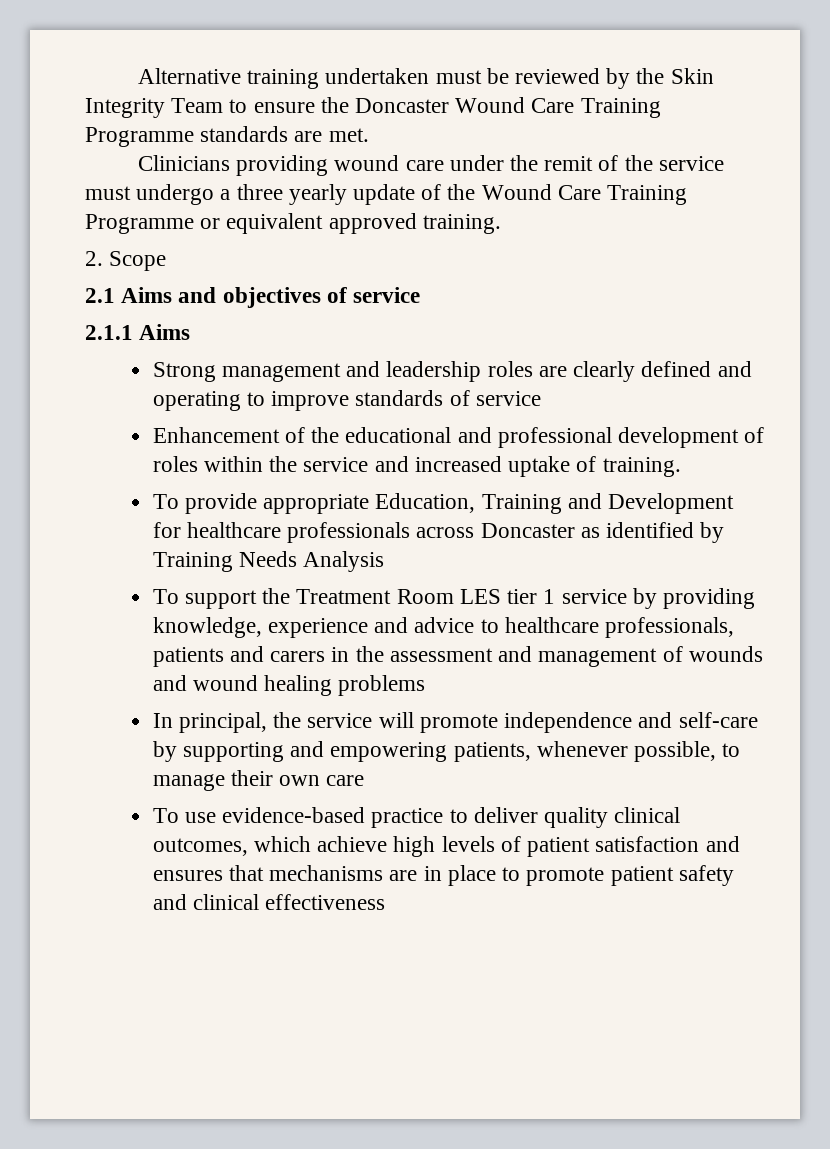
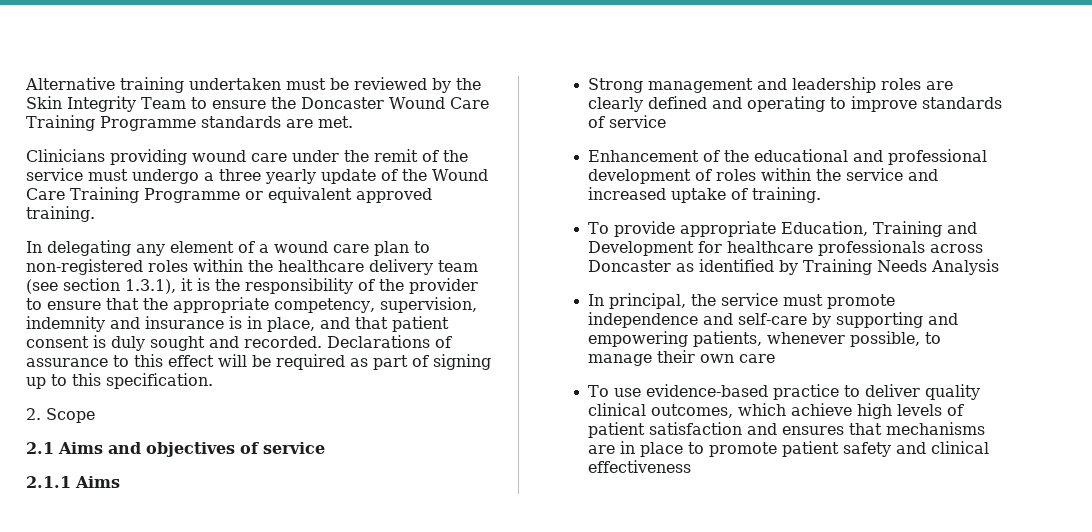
(501, 224) none -> [26,240,430,256] [26,259,478,275] [26,278,478,294] [26,297,477,313] [26,316,449,332] [26,335,452,351] [26,354,491,370] [26,373,213,389] // In delegating any element of a wound care plan to non-registered roles within the healthcare delivery team (see section 1.3.1), it is the responsibility of the provider to ensure that the appropriate competency, supervision, indemnity and insurance is in place, and that patient consent is duly sought and recorded. Declarations of assurance to this effect will be required as part of signing up to this specification.
[152,588,755,609] [152,617,735,638] [152,646,763,667] [152,675,426,696] // To support the Treatment Room LES tier 1 service by providing knowledge, experience and advice to healthcare professionals, patients and carers in the assessment and management of wounds and wound healing problems -> (999, 267) none
[378,712,414,728] will -> [782,294,823,306] must

